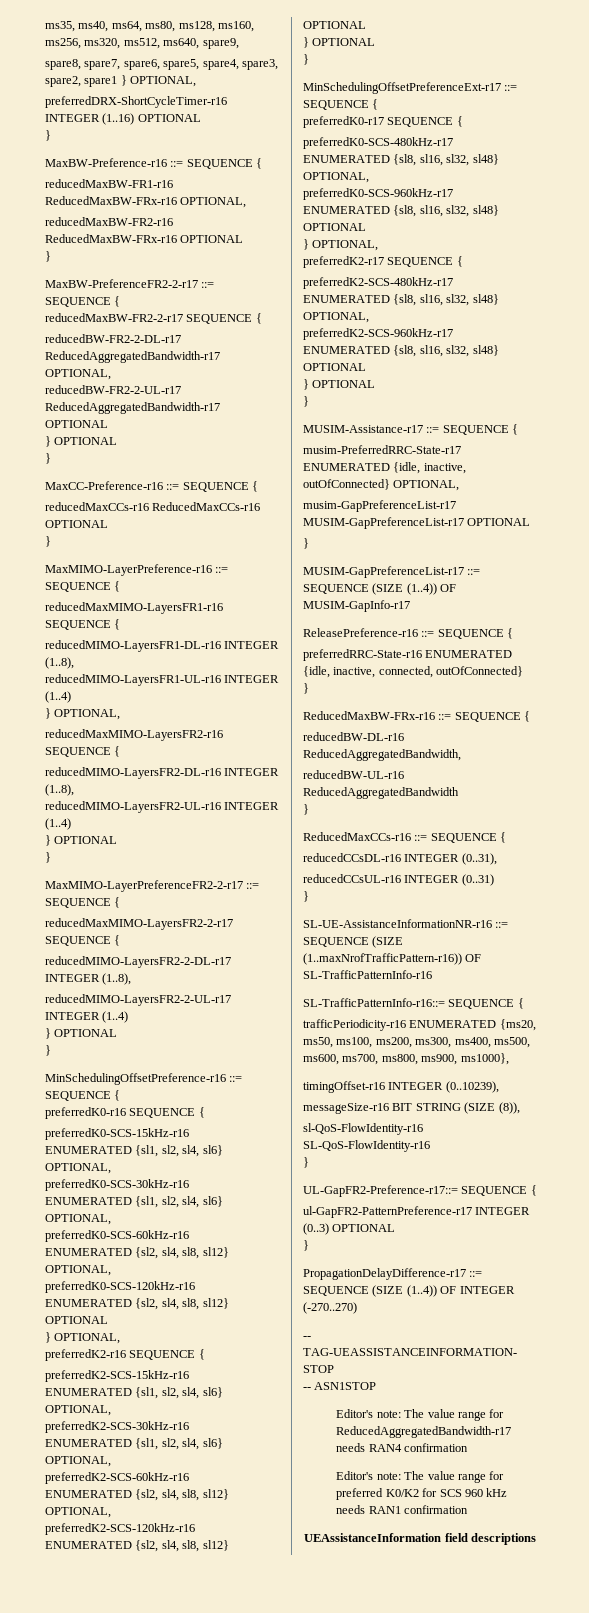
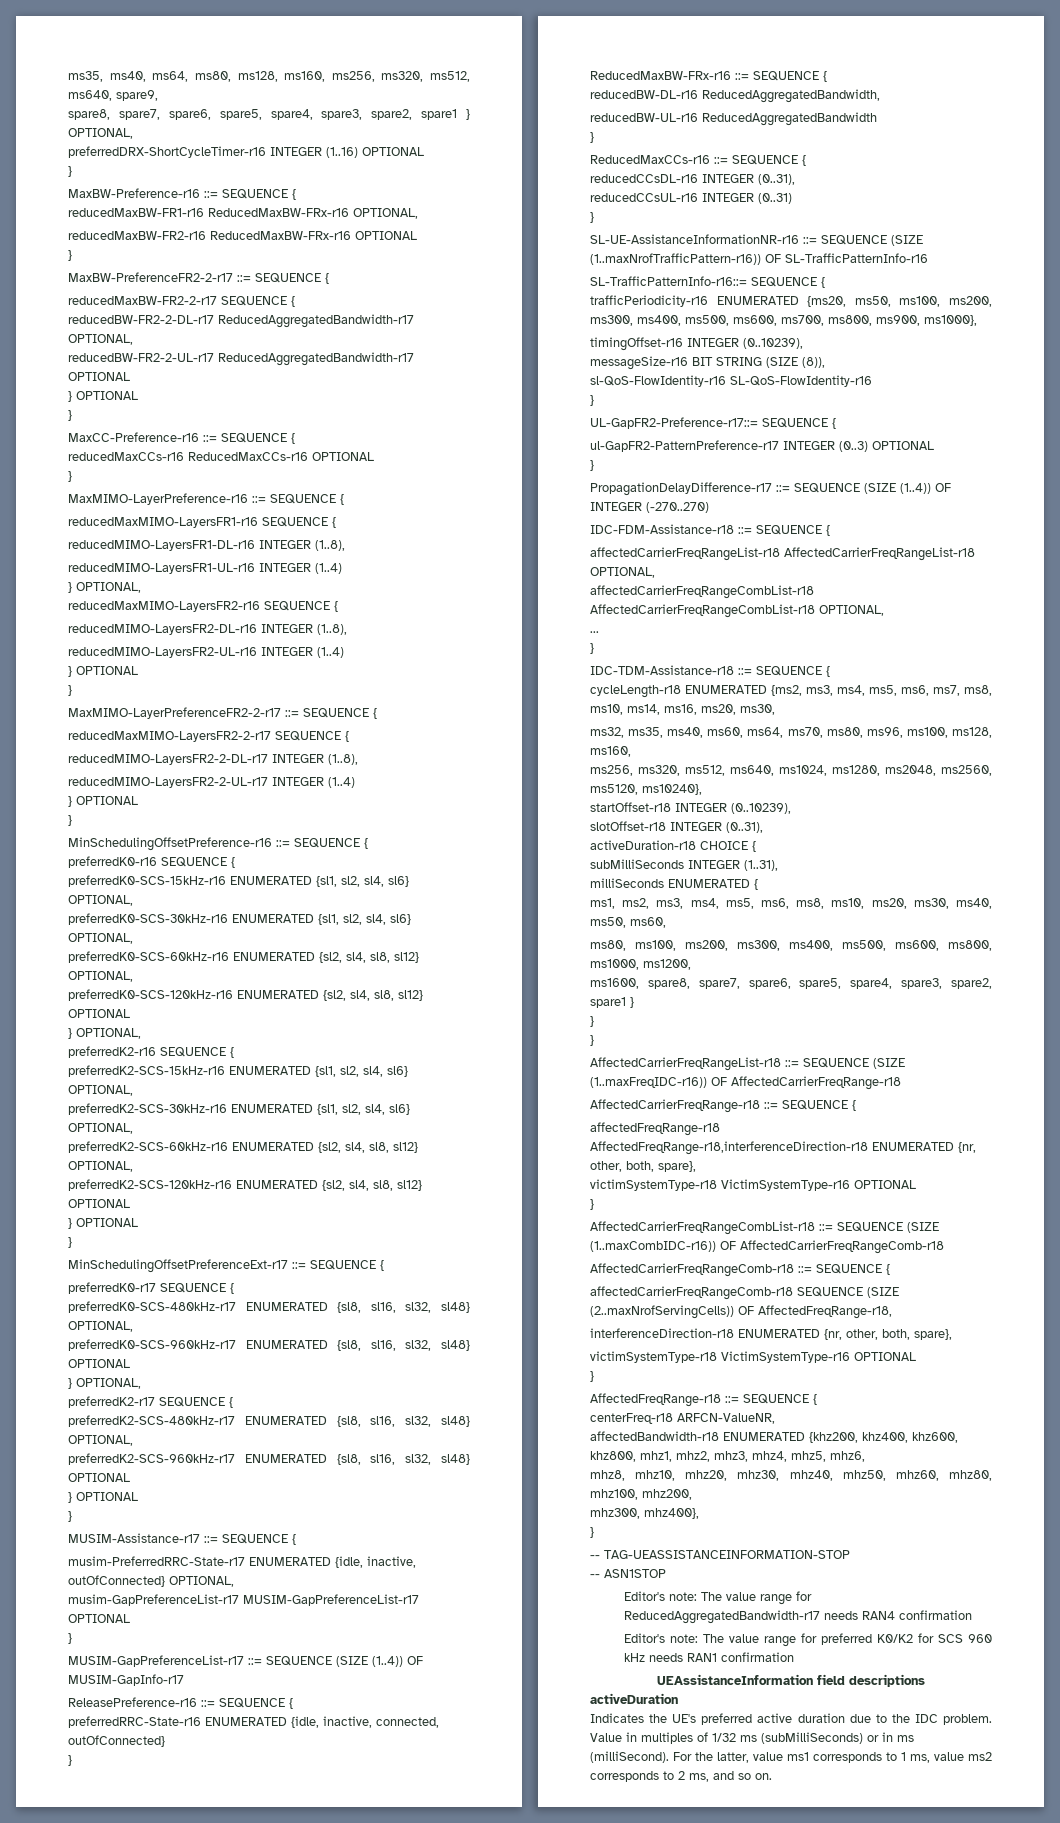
(357, 1308) none -> [590,524,830,536] [590,547,975,561] [590,567,655,578] [590,585,814,599] [590,604,884,618] [590,631,599,633] [590,643,594,654] [590,665,830,677] [590,685,992,698] [590,704,775,715] [590,727,992,738] [590,746,631,757] [590,765,992,776] [590,784,702,795] [590,802,791,814] [590,821,763,833] [590,840,756,852] [590,859,778,871] [590,878,758,890] [590,898,992,909] [590,917,666,928] [590,940,992,951] [590,959,691,970] [590,978,992,989] [590,997,634,1008] [590,1016,594,1027] [590,1035,594,1046] [590,1057,905,1071] [590,1076,901,1090] [590,1099,856,1113] [590,1122,720,1136] [590,1141,976,1155] [590,1161,696,1172] [590,1179,916,1191] [590,1199,594,1210] [590,1221,939,1235] [590,1240,944,1254] [590,1263,890,1277] [590,1286,899,1300] [590,1305,892,1319] [590,1328,952,1340] [590,1351,916,1363] [590,1371,594,1382] [590,1393,817,1407] [590,1413,775,1424] [590,1431,958,1443] [590,1451,865,1462] [590,1470,992,1481] [590,1489,692,1500] [590,1508,699,1519] [590,1527,594,1538] // IDC-FDM-Assistance-r18 ::= SEQUENCE { // affectedCarrierFreqRangeList-r18 AffectedCarrierFreqRangeList-r18 OPTIONAL, // affectedCarrierFreqRangeCombList-r18 AffectedCarrierFreqRangeCombList-r18 OPTIONAL, // ... // } // IDC-TDM-Assistance-r18 ::= SEQUENCE { // cycleLength-r18 ENUMERATED {ms2, ms3, ms4, ms5, ms6, ms7, ms8, ms10, ms14, ms16, ms20, ms30, // ms32, ms35, ms40, ms60, ms64, ms70, ms80, ms96, ms100, ms128, ms160, // ms256, ms320, ms512, ms640, ms1024, ms1280, ms2048, ms2560, ms5120, ms10240}, // startOffset-r18 INTEGER (0..10239), // slotOffset-r18 INTEGER (0..31), // activeDuration-r18 CHOICE { // subMilliSeconds INTEGER (1..31), // milliSeconds ENUMERATED { // ms1, ms2, ms3, ms4, ms5, ms6, ms8, ms10, ms20, ms30, ms40, ms50, ms60, // ms80, ms100, ms200, ms300, ms400, ms500, ms600, ms800, ms1000, ms1200, // ms1600, spare8, spare7, spare6, spare5, spare4, spare3, spare2, spare1 } // } // } // AffectedCarrierFreqRangeList-r18 ::= SEQUENCE (SIZE (1..maxFreqIDC-r16)) OF AffectedCarrierFreqRange-r18 // AffectedCarrierFreqRange-r18 ::= SEQUENCE { // affectedFreqRange-r18 AffectedFreqRange-r18,interferenceDirection-r18 ENUMERATED {nr, other, both, spare}, // victimSystemType-r18 VictimSystemType-r16 OPTIONAL // } // AffectedCarrierFreqRangeCombList-r18 ::= SEQUENCE (SIZE (1..maxCombIDC-r16)) OF AffectedCarrierFreqRangeComb-r18 // AffectedCarrierFreqRangeComb-r18 ::= SEQUENCE { // affectedCarrierFreqRangeComb-r18 SEQUENCE (SIZE (2..maxNrofServingCells)) OF AffectedFreqRange-r18, // interferenceDirection-r18 ENUMERATED {nr, other, both, spare}, // victimSystemType-r18 VictimSystemType-r16 OPTIONAL // } // AffectedFreqRange-r18 ::= SEQUENCE { // centerFreq-r18 ARFCN-ValueNR, // affectedBandwidth-r18 ENUMERATED {khz200, khz400, khz600, khz800, mhz1, mhz2, mhz3, mhz4, mhz5, mhz6, // mhz8, mhz10, mhz20, mhz30, mhz40, mhz50, mhz60, mhz80, mhz100, mhz200, // mhz300, mhz400}, // }
(536, 1539) none -> [590,1693,678,1704] [590,1713,992,1725] [590,1732,914,1744] [590,1751,992,1763] [590,1771,772,1782] // activeDuration // Indicates the UE's preferred active duration due to the IDC problem. Value in multiples of 1/32 ms (subMilliSeconds) or in ms (milliSecond). For the latter, value ms1 corresponds to 1 ms, value ms2 corresponds to 2 ms, and so on.

